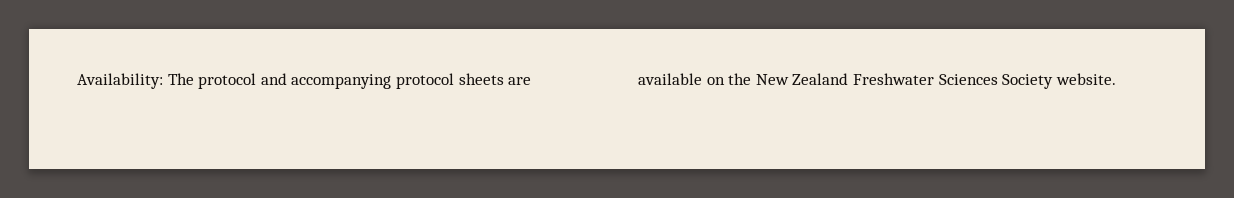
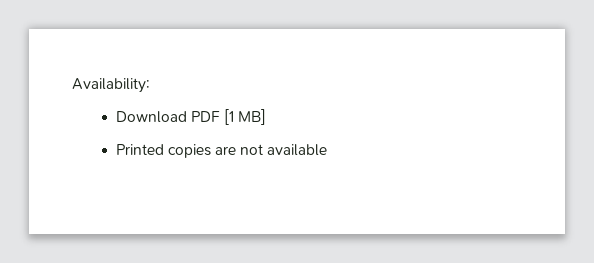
[167,73,1116,89] The protocol and accompanying protocol sheets are available on the New Zealand Freshwater Sciences Society website. -> [115,109,267,125] [115,144,328,158] // Download PDF [1 MB] // Printed copies are not available

